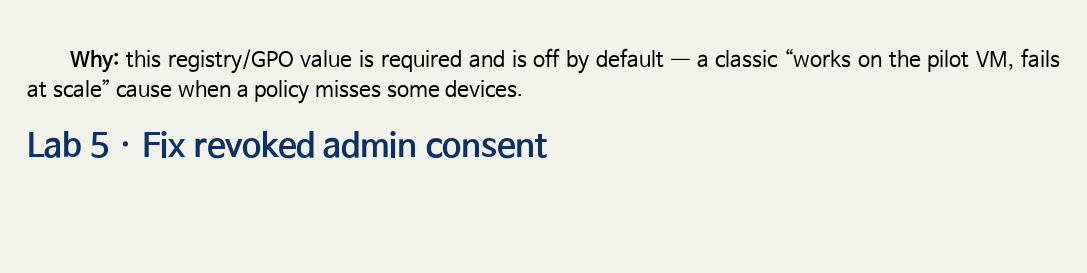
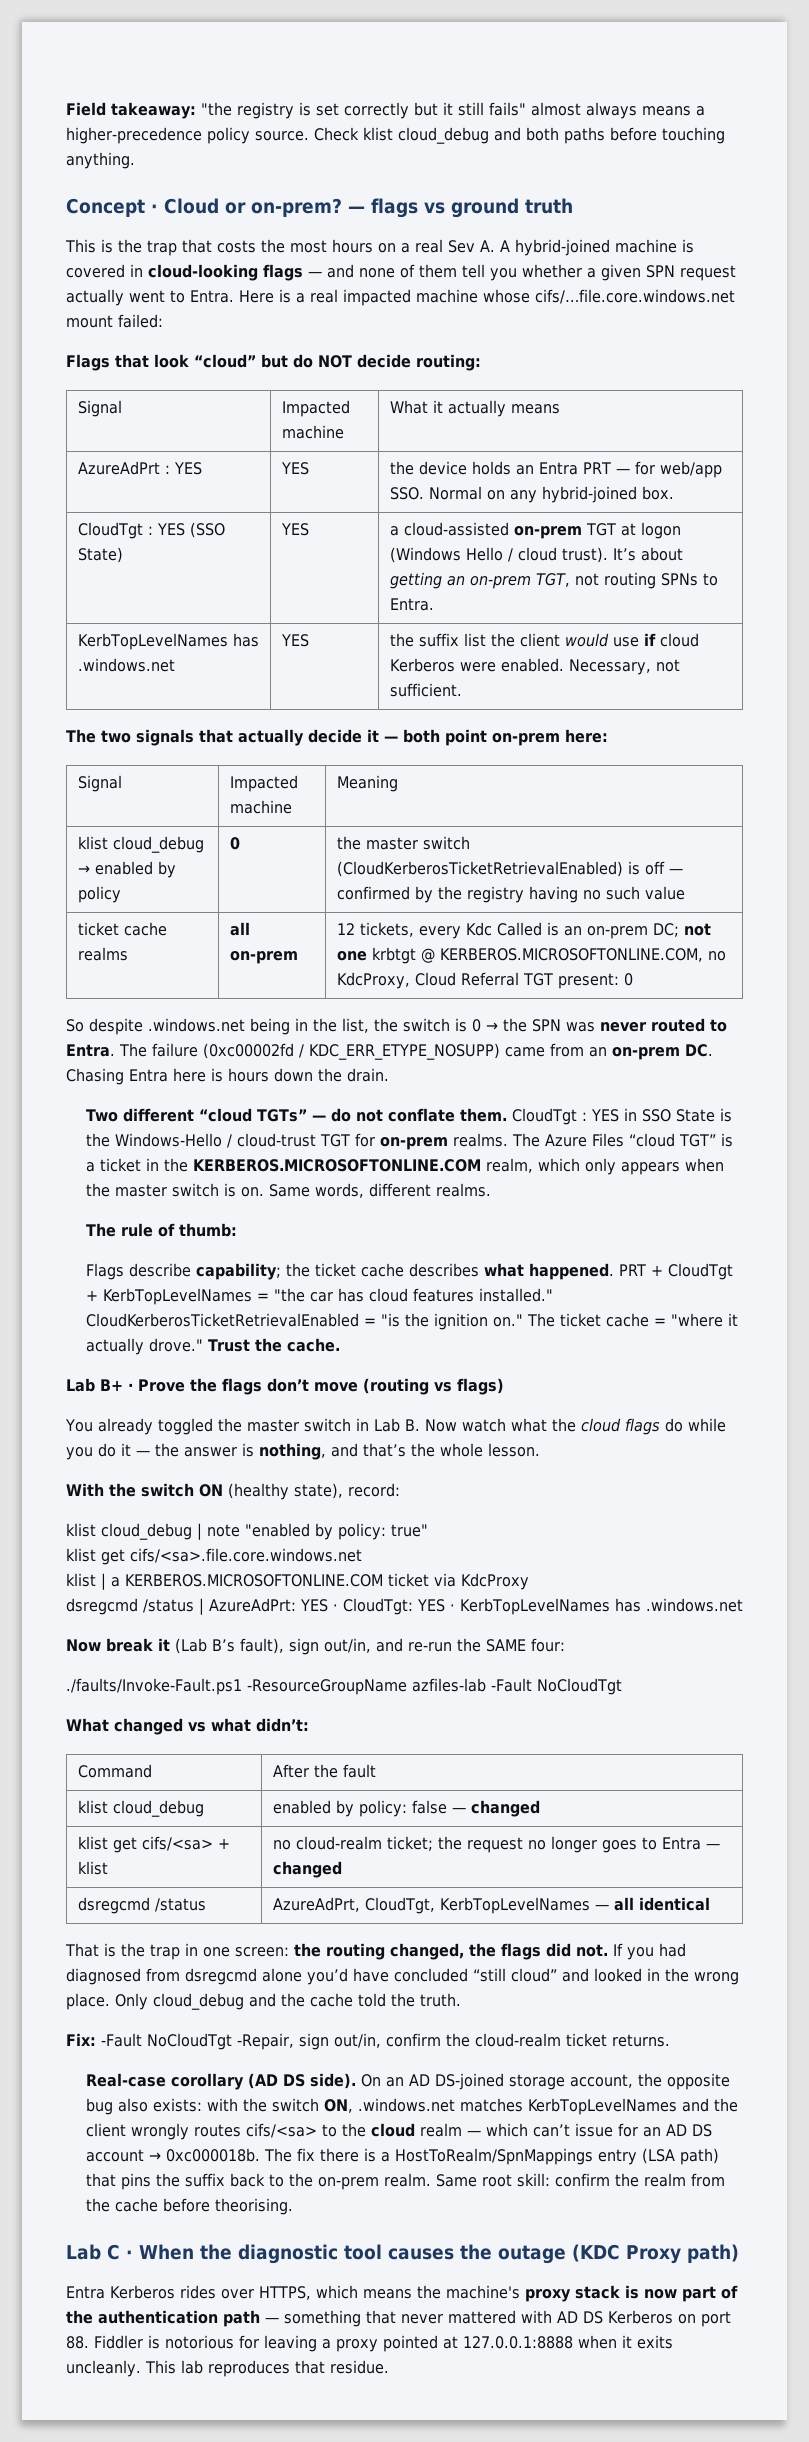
[70,48,1061,74] [27,79,524,104] [27,131,548,159] Why: this registry/GPO value is required and is off by default — a classic “works on the pilot VM, fails at scale” cause when a policy misses some devices. // Lab 5 · Fix revoked admin consent -> [66,102,705,119] [66,127,725,144] [66,152,135,169] [66,198,573,218] [65,239,694,256] [66,264,736,281] [66,289,735,306] [66,314,163,328] [66,354,481,371] [77,400,122,417] [281,400,350,417] [281,425,344,439] [389,400,560,417] [77,461,202,475] [280,462,309,475] [389,461,722,478] [389,486,674,503] [77,522,225,539] [77,547,123,563] [280,523,309,536] [389,522,681,539] [389,547,683,563] [389,572,718,589] [389,598,434,611] [77,633,259,650] [77,658,175,672] [280,634,309,647] [389,633,699,647] [389,658,680,675] [389,683,462,697] [66,729,608,746] [77,775,122,792] [229,775,298,792] [229,800,292,814] [336,775,398,792] [77,836,204,853] [77,861,176,878] [77,886,121,903] [229,837,240,850] [336,836,470,850] [336,861,683,877] [336,886,685,903] [77,922,167,936] [77,947,128,961] [229,922,250,936] [229,951,298,964] [336,922,711,939] [336,947,726,964] [336,972,633,989] [66,1018,727,1035] [66,1043,713,1060] [66,1068,389,1085] [85,1108,733,1125] [85,1133,734,1150] [85,1158,724,1175] [85,1183,491,1198] [85,1223,237,1237] [85,1263,734,1280] [85,1288,554,1305] [85,1313,739,1330] [85,1338,341,1355] [66,1378,504,1395] [65,1418,726,1435] [66,1443,540,1460] [66,1483,400,1500] [66,1523,428,1540] [66,1548,362,1565] [66,1573,529,1590] [66,1598,743,1615] [66,1638,565,1655] [66,1678,622,1695] [66,1718,309,1735] [77,1764,152,1778] [272,1764,376,1778] [77,1800,204,1817] [272,1800,540,1817] [77,1836,230,1853] [77,1861,108,1875] [272,1836,720,1853] [272,1861,342,1878] [77,1897,206,1914] [272,1897,710,1914] [65,1943,686,1960] [66,1968,739,1985] [66,1993,461,2010] [66,2033,670,2050] [85,2073,730,2090] [85,2098,739,2115] [85,2123,712,2140] [85,2148,720,2165] [85,2173,725,2190] [85,2198,293,2215] [66,2244,739,2264] [66,2285,738,2302] [66,2310,731,2327] [66,2335,673,2352] [66,2360,389,2377] Field takeaway: "the registry is set correctly but it still fails" almost always means a higher-precedence policy source. Check klist cloud_debug and both paths before touching anything. // Concept · Cloud or on-prem? — flags vs ground truth // This is the trap that costs the most hours on a real Sev A. A hybrid-joined machine is covered in cloud-looking flags — and none of them tell you whether a given SPN request actually went to Entra. Here is a real impacted machine whose cifs/…file.core.windows.net mount failed: // Flags that look “cloud” but do NOT decide routing: // Signal | Impacted machine | What it actually means // AzureAdPrt : YES | YES | the device holds an Entra PRT — for web/app SSO. Normal on any hybrid-joined box. // CloudTgt : YES (SSO State) | YES | a cloud-assisted on-prem TGT at logon (Windows Hello / cloud trust). It’s about getting an on-prem TGT, not routing SPNs to Entra. // KerbTopLevelNames has .windows.net | YES | the suffix list the client would use if cloud Kerberos were enabled. Necessary, not sufficient. // The two signals that actually decide it — both point on-prem here: // Signal | Impacted machine | Meaning // klist cloud_debug → enabled by policy | 0 | the master switch (CloudKerberosTicketRetrievalEnabled) is off — confirmed by the registry having no such value // ticket cache realms | all on-prem | 12 tickets, every Kdc Called is an on-prem DC; not one krbtgt @ KERBEROS.MICROSOFTONLINE.COM, no KdcProxy, Cloud Referral TGT present: 0 // So despite .windows.net being in the list, the switch is 0 → the SPN was never routed to Entra. The failure (0xc00002fd / KDC_ERR_ETYPE_NOSUPP) came from an on-prem DC. Chasing Entra here is hours down the drain. // Two different “cloud TGTs” — do not conflate them. CloudTgt : YES in SSO State is the Windows-Hello / cloud-trust TGT for on-prem realms. The Azure Files “cloud TGT” is a ticket in the KERBEROS.MICROSOFTONLINE.COM realm, which only appears when the master switch is on. Same words, different realms. // The rule of thumb: // Flags describe capability; the ticket cache describes what happened. PRT + CloudTgt + KerbTopLevelNames = "the car has cloud features installed." CloudKerberosTicketRetrievalEnabled = "is the ignition on." The ticket cache = "where it actually drove." Trust the cache. // Lab B+ · Prove the flags don’t move (routing vs flags) // You already toggled the master switch in Lab B. Now watch what the cloud flags do while you do it — the answer is nothing, and that’s the whole lesson. // With the switch ON (healthy state), record: // klist cloud_debug | note "enabled by policy: true" // klist get cifs/<sa>.file.core.windows.net // klist | a KERBEROS.MICROSOFTONLINE.COM ticket via KdcProxy // dsregcmd /status | AzureAdPrt: YES · CloudTgt: YES · KerbTopLevelNames has .windows.net // Now break it (Lab B’s fault), sign out/in, and re-run the SAME four: // ./faults/Invoke-Fault.ps1 -ResourceGroupName azfiles-lab -Fault NoCloudTgt // What changed vs what didn’t: // Command | After the fault // klist cloud_debug | enabled by policy: false — changed // klist get cifs/<sa> + klist | no cloud-realm ticket; the request no longer goes to Entra — changed // dsregcmd /status | AzureAdPrt, CloudTgt, KerbTopLevelNames — all identical // That is the trap in one screen: the routing changed, the flags did not. If you had diagnosed from dsregcmd alone you’d have concluded “still cloud” and looked in the wrong place. Only cloud_debug and the cache told the truth. // Fix: -Fault NoCloudTgt -Repair, sign out/in, confirm the cloud-realm ticket returns. // Real-case corollary (AD DS side). On an AD DS-joined storage account, the opposite bug also exists: with the switch ON, .windows.net matches KerbTopLevelNames and the client wrongly routes cifs/<sa> to the cloud realm — which can’t issue for an AD DS account → 0xc000018b. The fix there is a HostToRealm/SpnMappings entry (LSA path) that pins the suffix back to the on-prem realm. Same root skill: confirm the realm from the cache before theorising. // Lab C · When the diagnostic tool causes the outage (KDC Proxy path) // Entra Kerberos rides over HTTPS, which means the machine's proxy stack is now part of the authentication path — something that never mattered with AD DS Kerberos on port 88. Fiddler is notorious for leaving a proxy pointed at 127.0.0.1:8888 when it exits uncleanly. This lab reproduces that residue.

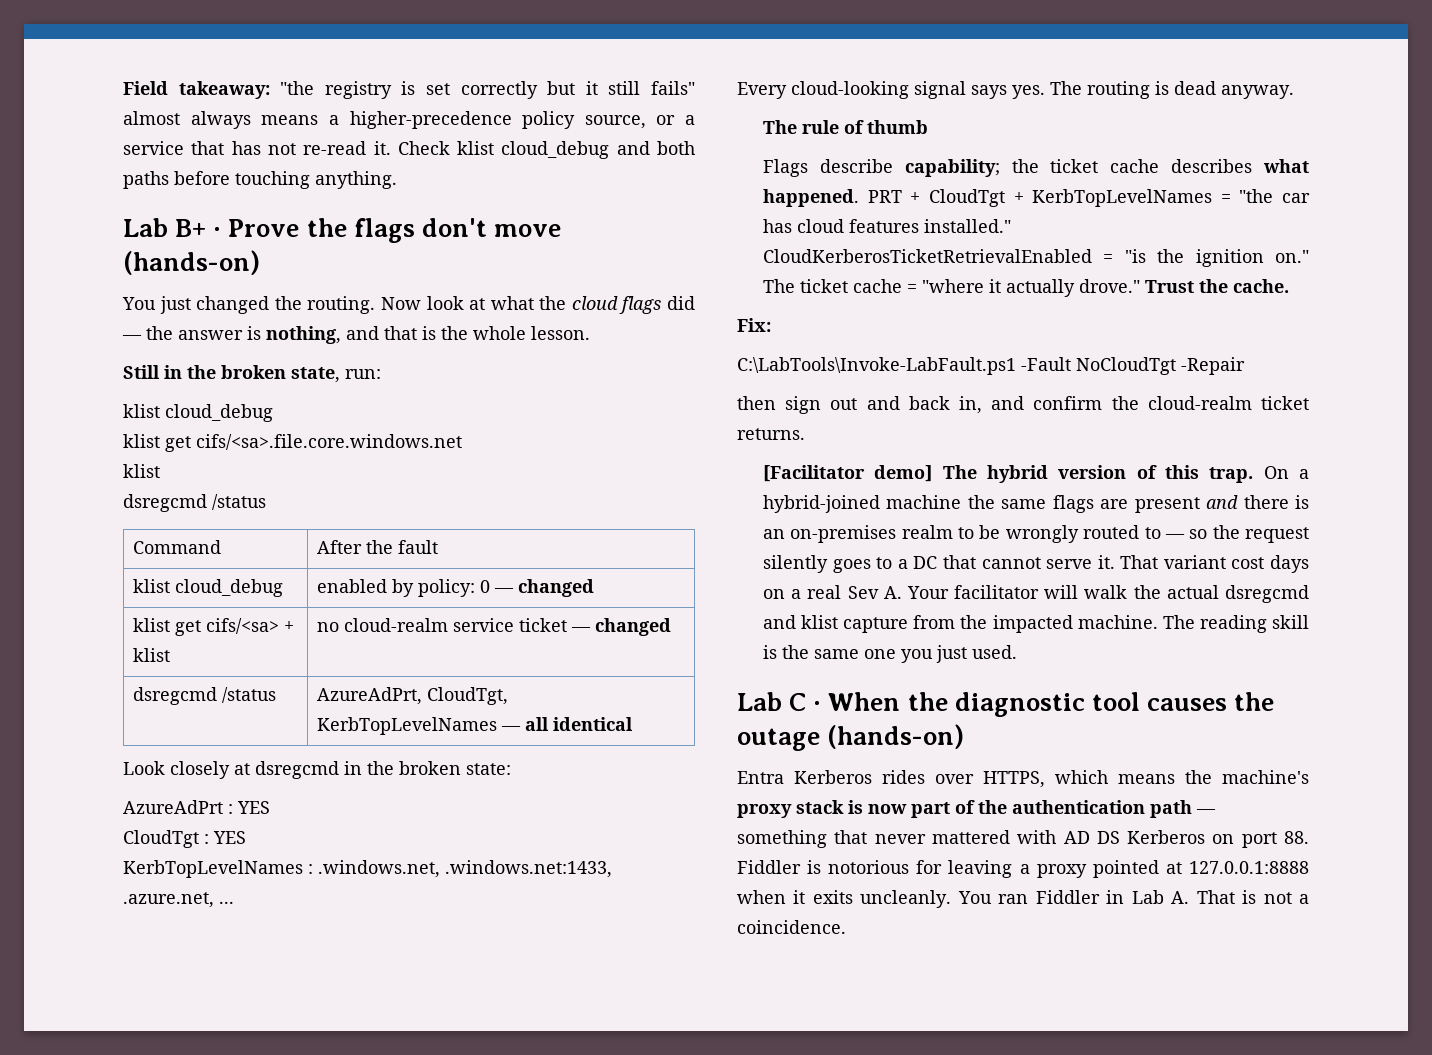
[254,131,309,141] source. -> [584,115,695,129] [123,141,391,155] source, or a service that has not re-read it.
[66,198,573,218] [65,239,694,256] [66,264,736,281] [66,289,735,306] [66,314,163,328] [66,354,481,371] [77,400,122,417] [281,400,350,417] [281,425,344,439] [389,400,560,417] [77,461,202,475] [280,462,309,475] [389,461,722,478] [389,486,674,503] [77,522,225,539] [77,547,123,563] [280,523,309,536] [389,522,681,539] [389,547,683,563] [389,572,718,589] [389,598,434,611] [77,633,259,650] [77,658,175,672] [280,634,309,647] [389,633,699,647] [389,658,680,675] [389,683,462,697] [66,729,608,746] [77,775,122,792] [229,775,298,792] [229,800,292,814] [336,775,398,792] [77,836,204,853] [77,861,176,878] [77,886,121,903] [229,837,240,850] [336,836,470,850] [336,861,683,877] [336,886,685,903] [77,922,167,936] [77,947,128,961] [229,922,250,936] [229,951,298,964] [336,922,711,939] [336,947,726,964] [336,972,633,989] [66,1018,727,1035] [66,1043,713,1060] [66,1068,389,1085] [85,1108,733,1125] [85,1133,734,1150] [85,1158,724,1175] [85,1183,491,1198] Concept · Cloud or on-prem? — flags vs ground truth // This is the trap that costs the most hours on a real Sev A. A hybrid-joined machine is covered in cloud-looking flags — and none of them tell you whether a given SPN request actually went to Entra. Here is a real impacted machine whose cifs/…file.core.windows.net mount failed: // Flags that look “cloud” but do NOT decide routing: // Signal | Impacted machine | What it actually means // AzureAdPrt : YES | YES | the device holds an Entra PRT — for web/app SSO. Normal on any hybrid-joined box. // CloudTgt : YES (SSO State) | YES | a cloud-assisted on-prem TGT at logon (Windows Hello / cloud trust). It’s about getting an on-prem TGT, not routing SPNs to Entra. // KerbTopLevelNames has .windows.net | YES | the suffix list the client would use if cloud Kerberos were enabled. Necessary, not sufficient. // The two signals that actually decide it — both point on-prem here: // Signal | Impacted machine | Meaning // klist cloud_debug → enabled by policy | 0 | the master switch (CloudKerberosTicketRetrievalEnabled) is off — confirmed by the registry having no such value // ticket cache realms | all on-prem | 12 tickets, every Kdc Called is an on-prem DC; not one krbtgt @ KERBEROS.MICROSOFTONLINE.COM, no KdcProxy, Cloud Referral TGT present: 0 // So despite .windows.net being in the list, the switch is 0 → the SPN was never routed to Entra. The failure (0xc00002fd / KDC_ERR_ETYPE_NOSUPP) came from an on-prem DC. Chasing Entra here is hours down the drain. // Two different “cloud TGTs” — do not conflate them. CloudTgt : YES in SSO State is the Windows-Hello / cloud-trust TGT for on-prem realms. The Azure Files “cloud TGT” is a ticket in the KERBEROS.MICROSOFTONLINE.COM realm, which only appears when the master switch is on. Same words, different realms. -> [123,218,562,243] [123,250,260,275] [122,296,695,314] [122,326,590,344] [123,365,381,383] [123,404,273,422] [123,434,462,452] [123,464,160,478] [123,494,266,512] [132,540,221,554] [316,540,438,554] [132,579,283,597] [316,579,594,597] [132,618,294,636] [132,648,170,662] [316,618,671,636] [132,687,276,705] [316,687,508,705] [316,717,633,735] [123,761,511,779] [123,800,270,814] [123,830,246,848] [123,860,612,878] [123,892,234,908] [737,81,1294,99] Lab B+ · Prove the flags don't move (hands-on) // You just changed the routing. Now look at what the cloud flags did — the answer is nothing, and that is the whole lesson. // Still in the broken state, run: // klist cloud_debug // klist get cifs/<sa>.file.core.windows.net // klist // dsregcmd /status // Command | After the fault // klist cloud_debug | enabled by policy: 0 — changed // klist get cifs/<sa> + klist | no cloud-realm service ticket — changed // dsregcmd /status | AzureAdPrt, CloudTgt, KerbTopLevelNames — all identical // Look closely at dsregcmd in the broken state: // AzureAdPrt : YES // CloudTgt : YES // KerbTopLevelNames : .windows.net, .windows.net:1433, .azure.net, ... // Every cloud-looking signal says yes. The routing is dead anyway.
[178,1223,237,1237] thumb: -> [867,120,929,134] thumb
[66,1378,504,1395] [65,1418,726,1435] [66,1443,540,1460] [66,1483,400,1500] [66,1523,428,1540] [66,1548,362,1565] [66,1573,529,1590] [66,1598,743,1615] [66,1638,565,1655] [66,1678,622,1695] [66,1718,309,1735] [77,1764,152,1778] [272,1764,376,1778] [77,1800,204,1817] [272,1800,540,1817] [77,1836,230,1853] [77,1861,108,1875] [272,1836,720,1853] [272,1861,342,1878] [77,1897,206,1914] [272,1897,710,1914] [65,1943,686,1960] [66,1968,739,1985] [66,1993,461,2010] [66,2033,381,2050] Lab B+ · Prove the flags don’t move (routing vs flags) // You already toggled the master switch in Lab B. Now watch what the cloud flags do while you do it — the answer is nothing, and that’s the whole lesson. // With the switch ON (healthy state), record: // klist cloud_debug | note "enabled by policy: true" // klist get cifs/<sa>.file.core.windows.net // klist | a KERBEROS.MICROSOFTONLINE.COM ticket via KdcProxy // dsregcmd /status | AzureAdPrt: YES · CloudTgt: YES · KerbTopLevelNames has .windows.net // Now break it (Lab B’s fault), sign out/in, and re-run the SAME four: // ./faults/Invoke-Fault.ps1 -ResourceGroupName azfiles-lab -Fault NoCloudTgt // What changed vs what didn’t: // Command | After the fault // klist cloud_debug | enabled by policy: false — changed // klist get cifs/<sa> + klist | no cloud-realm ticket; the request no longer goes to Entra — changed // dsregcmd /status | AzureAdPrt, CloudTgt, KerbTopLevelNames — all identical // That is the trap in one screen: the routing changed, the flags did not. If you had diagnosed from dsregcmd alone you’d have concluded “still cloud” and looked in the wrong place. Only cloud_debug and the cache told the truth. // Fix: -Fault NoCloudTgt -Repair, sign out/in, -> [737,318,771,332] [737,357,1245,375] [737,396,1025,414] Fix: // C:\LabTools\Invoke-LabFault.ps1 -Fault NoCloudTgt -Repair // then sign out and back in, and
[85,2073,730,2090] [85,2098,739,2115] [85,2123,712,2140] [85,2148,720,2165] [85,2173,725,2190] [85,2198,293,2215] Real-case corollary (AD DS side). On an AD DS-joined storage account, the opposite bug also exists: with the switch ON, .windows.net matches KerbTopLevelNames and the client wrongly routes cifs/<sa> to the cloud realm — which can’t issue for an AD DS account → 0xc000018b. The fix there is a HostToRealm/SpnMappings entry (LSA path) that pins the suffix back to the on-prem realm. Same root skill: confirm the realm from the cache before theorising. -> [763,465,1309,483] [763,495,1310,513] [763,525,1309,543] [763,555,1309,573] [763,585,1309,603] [763,615,1309,633] [763,645,1018,663] [Facilitator demo] The hybrid version of this trap. On a hybrid-joined machine the same flags are present and there is an on-premises realm to be wrongly routed to — so the request silently goes to a DC that cannot serve it. That variant cost days on a real Sev A. Your facilitator will walk the actual dsregcmd and klist capture from the impacted machine. The reading skill is the same one you just used.
[572,2244,739,2264] (KDC Proxy path) -> [827,724,965,749] (hands-on)
[144,2360,389,2377] This lab reproduces that residue. -> [957,890,1309,904] [737,920,846,934] You ran Fiddler in Lab A. That is not a coincidence.

